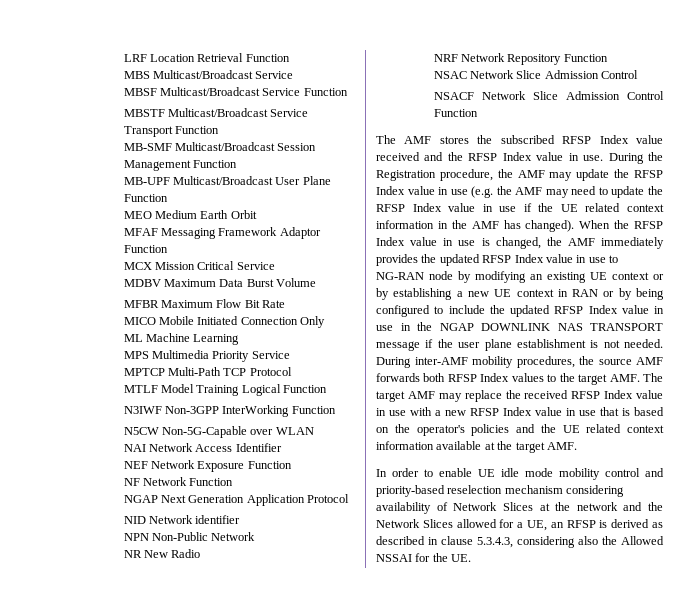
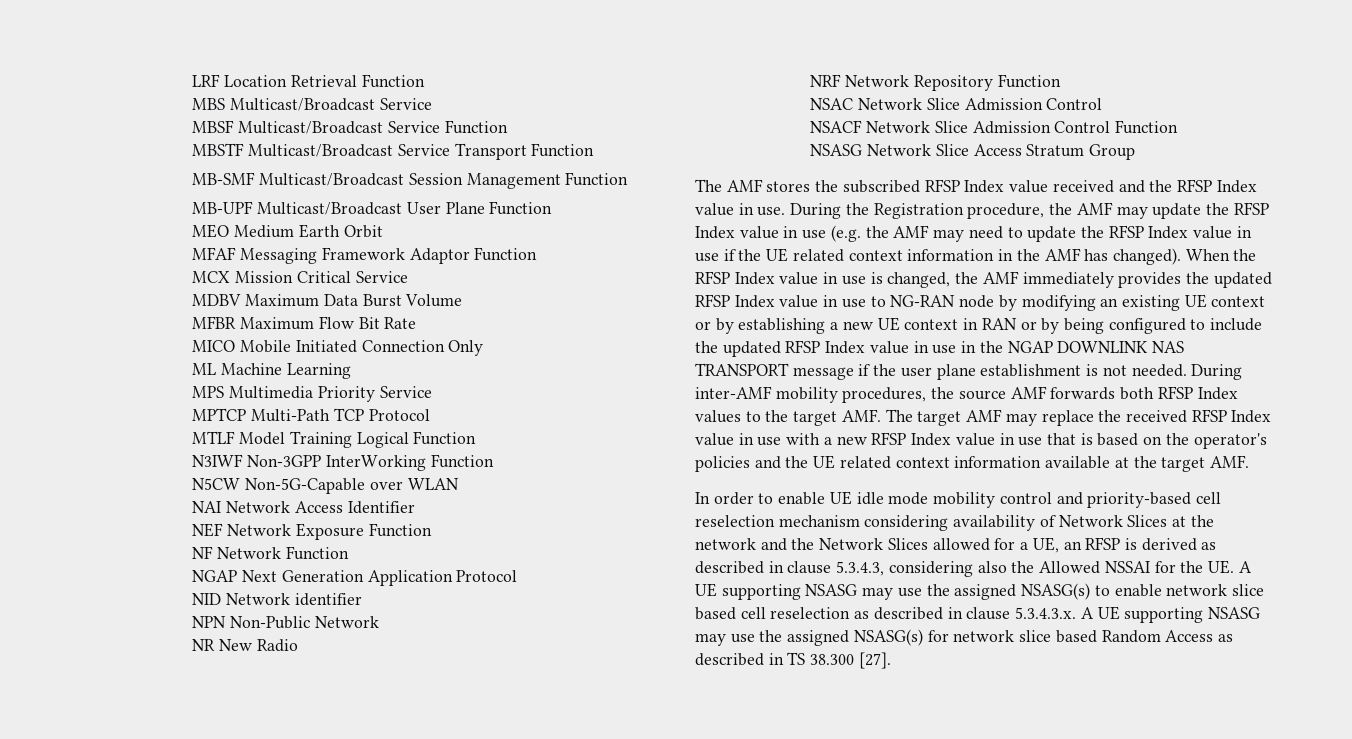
(478, 113) none -> [810,144,1135,160] // NSASG Network Slice Access Stratum Group
(445, 491) none -> [1195,492,1221,504] cell
(472, 558) none -> [1238,561,1252,573] [695,583,1264,600] [695,606,1260,623] [695,629,1233,646] [695,652,891,669] A UE supporting NSASG may use the assigned NSASG(s) to enable network slice based cell reselection as described in clause 5.3.4.3.x. A UE supporting NSASG may use the assigned NSASG(s) for network slice based Random Access as described in TS 38.300 [27].

